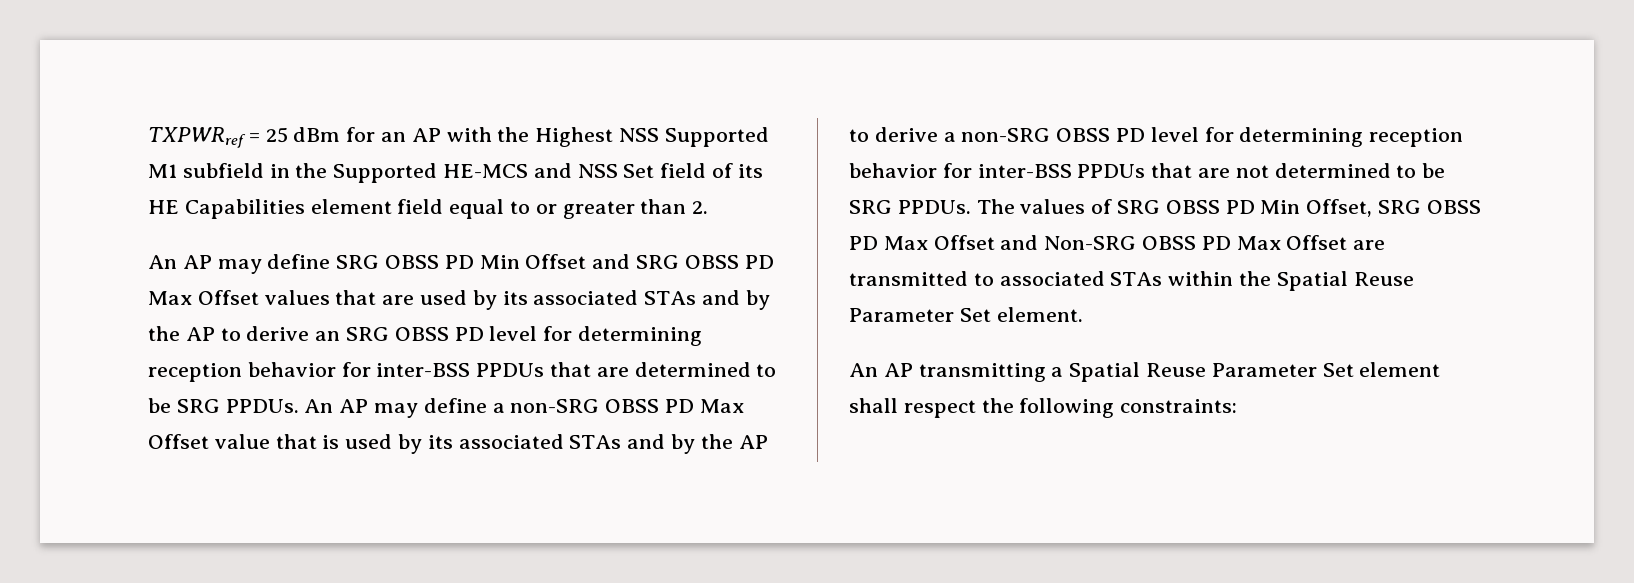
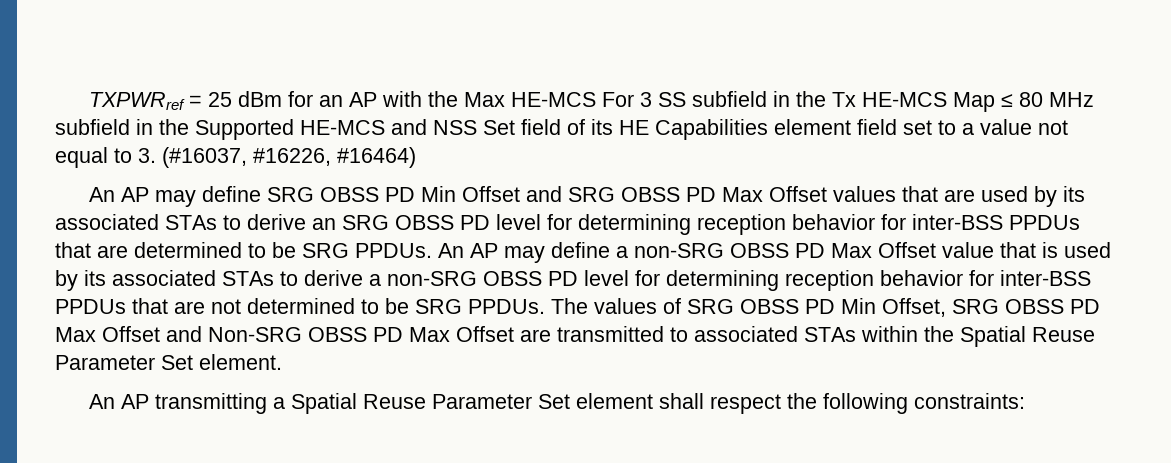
[535,127,769,147] [148,164,177,178] Highest NSS Supported M1 -> [463,91,1094,112] Max HE-MCS For 3 SS subfield in the Tx HE-MCS Map ≤ 80 MHz
[449,199,709,219] equal to or greater than 2. -> [903,119,1068,135] [55,147,416,168] set to a value not equal to 3. (#16037, #16226, #16464)
[702,290,770,310] [148,326,215,341] and by the AP -> (217, 222) none
[627,434,768,454] and by the AP -> (274, 278) none

